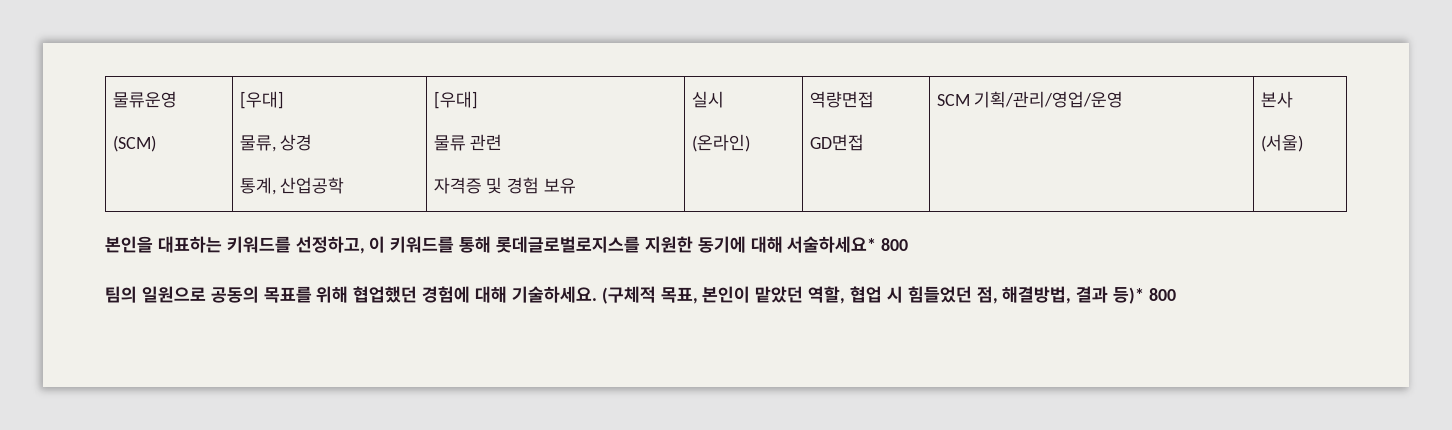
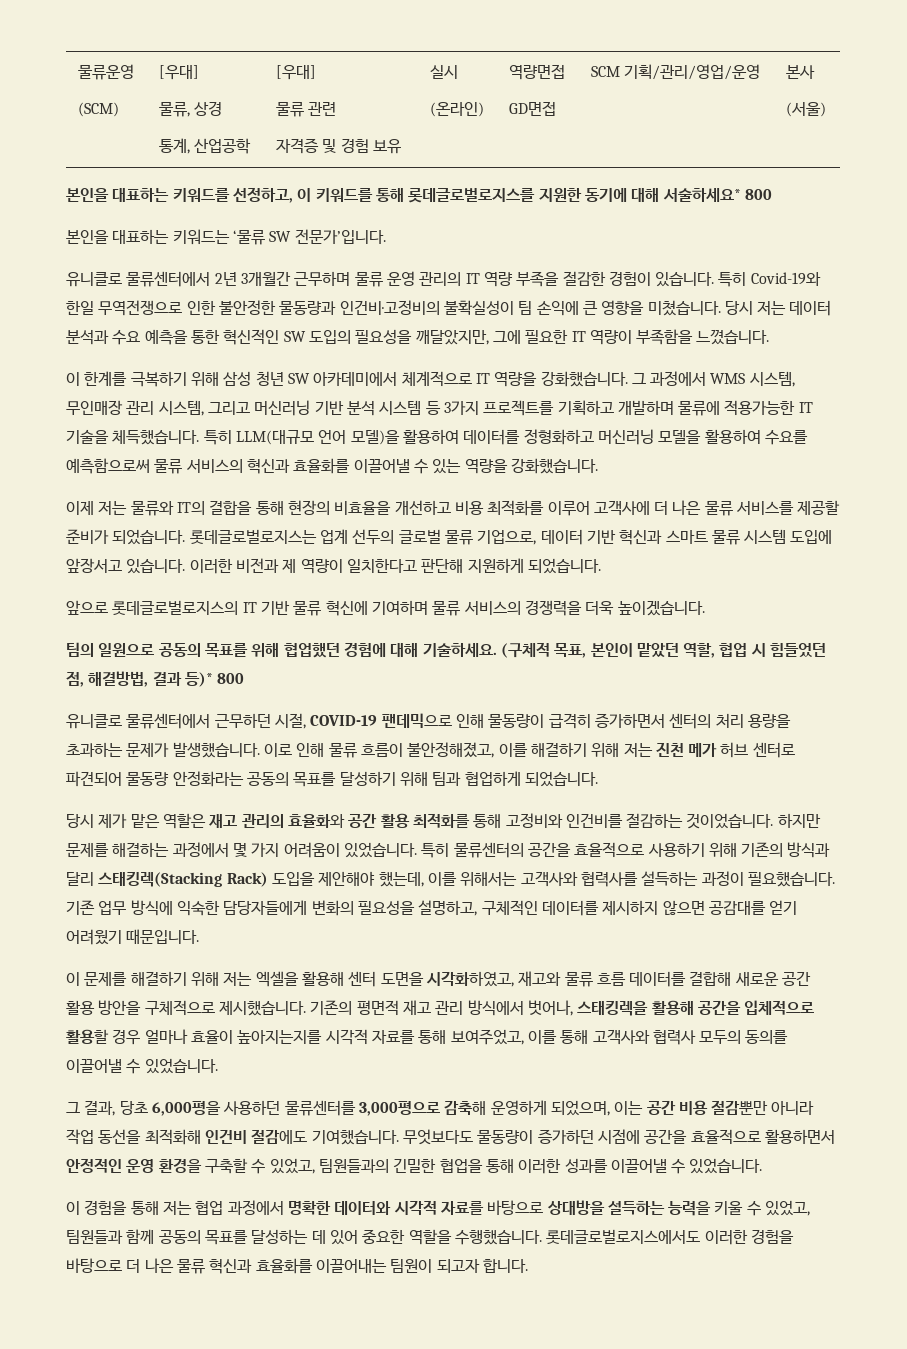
(909, 244) none -> [66,229,386,245] [66,271,821,287] [66,300,832,316] [66,329,770,345] [66,371,795,387] [66,400,813,416] [66,429,808,445] [66,458,598,474] [66,500,841,516] [66,529,833,545] [66,558,601,574] [66,600,705,616] // 본인을 대표하는 키워드는 ‘물류 SW 전문가’입니다. // 유니클로 물류센터에서 2년 3개월간 근무하며 물류 운영 관리의 IT 역량 부족을 절감한 경험이 있습니다. 특히 Covid-19와 한일 무역전쟁으로 인한 불안정한 물동량과 인건비·고정비의 불확실성이 팀 손익에 큰 영향을 미쳤습니다. 당시 저는 데이터 분석과 수요 예측을 통한 혁신적인 SW 도입의 필요성을 깨달았지만, 그에 필요한 IT 역량이 부족함을 느꼈습니다. // 이 한계를 극복하기 위해 삼성 청년 SW 아카데미에서 체계적으로 IT 역량을 강화했습니다. 그 과정에서 WMS 시스템, 무인매장 관리 시스템, 그리고 머신러닝 기반 분석 시스템 등 3가지 프로젝트를 기획하고 개발하며 물류에 적용가능한 IT 기술을 체득했습니다. 특히 LLM(대규모 언어 모델)을 활용하여 데이터를 정형화하고 머신러닝 모델을 활용하여 수요를 예측함으로써 물류 서비스의 혁신과 효율화를 이끌어낼 수 있는 역량을 강화했습니다. // 이제 저는 물류와 IT의 결합을 통해 현장의 비효율을 개선하고 비용 최적화를 이루어 고객사에 더 나은 물류 서비스를 제공할 준비가 되었습니다. 롯데글로벌로지스는 업계 선두의 글로벌 물류 기업으로, 데이터 기반 혁신과 스마트 물류 시스템 도입에 앞장서고 있습니다. 이러한 비전과 제 역량이 일치한다고 판단해 지원하게 되었습니다. // 앞으로 롯데글로벌로지스의 IT 기반 물류 혁신에 기여하며 물류 서비스의 경쟁력을 더욱 높이겠습니다.
(1177, 294) none -> [66,713,791,729] [66,742,795,758] [66,771,598,787] [66,813,821,829] [66,842,831,858] [66,871,835,887] [66,900,798,916] [66,929,200,945] [66,971,812,987] [66,1000,815,1016] [66,1029,789,1045] [66,1058,218,1074] [66,1100,815,1116] [66,1129,835,1145] [66,1158,763,1174] [66,1200,811,1216] [66,1229,794,1245] [66,1258,528,1274] // 유니클로 물류센터에서 근무하던 시절, COVID-19 팬데믹으로 인해 물동량이 급격히 증가하면서 센터의 처리 용량을 초과하는 문제가 발생했습니다. 이로 인해 물류 흐름이 불안정해졌고, 이를 해결하기 위해 저는 진천 메가 허브 센터로 파견되어 물동량 안정화라는 공동의 목표를 달성하기 위해 팀과 협업하게 되었습니다. // 당시 제가 맡은 역할은 재고 관리의 효율화와 공간 활용 최적화를 통해 고정비와 인건비를 절감하는 것이었습니다. 하지만 문제를 해결하는 과정에서 몇 가지 어려움이 있었습니다. 특히 물류센터의 공간을 효율적으로 사용하기 위해 기존의 방식과 달리 스태킹렉(Stacking Rack) 도입을 제안해야 했는데, 이를 위해서는 고객사와 협력사를 설득하는 과정이 필요했습니다. 기존 업무 방식에 익숙한 담당자들에게 변화의 필요성을 설명하고, 구체적인 데이터를 제시하지 않으면 공감대를 얻기 어려웠기 때문입니다. // 이 문제를 해결하기 위해 저는 엑셀을 활용해 센터 도면을 시각화하였고, 재고와 물류 흐름 데이터를 결합해 새로운 공간 활용 방안을 구체적으로 제시했습니다. 기존의 평면적 재고 관리 방식에서 벗어나, 스태킹렉을 활용해 공간을 입체적으로 활용할 경우 얼마나 효율이 높아지는지를 시각적 자료를 통해 보여주었고, 이를 통해 고객사와 협력사 모두의 동의를 이끌어낼 수 있었습니다. // 그 결과, 당초 6,000평을 사용하던 물류센터를 3,000평으로 감축해 운영하게 되었으며, 이는 공간 비용 절감뿐만 아니라 작업 동선을 최적화해 인건비 절감에도 기여했습니다. 무엇보다도 물동량이 증가하던 시점에 공간을 효율적으로 활용하면서 안정적인 운영 환경을 구축할 수 있었고, 팀원들과의 긴밀한 협업을 통해 이러한 성과를 이끌어낼 수 있었습니다. // 이 경험을 통해 저는 협업 과정에서 명확한 데이터와 시각적 자료를 바탕으로 상대방을 설득하는 능력을 키울 수 있었고, 팀원들과 함께 공동의 목표를 달성하는 데 있어 중요한 역할을 수행했습니다. 롯데글로벌로지스에서도 이러한 경험을 바탕으로 더 나은 물류 혁신과 효율화를 이끌어내는 팀원이 되고자 합니다.

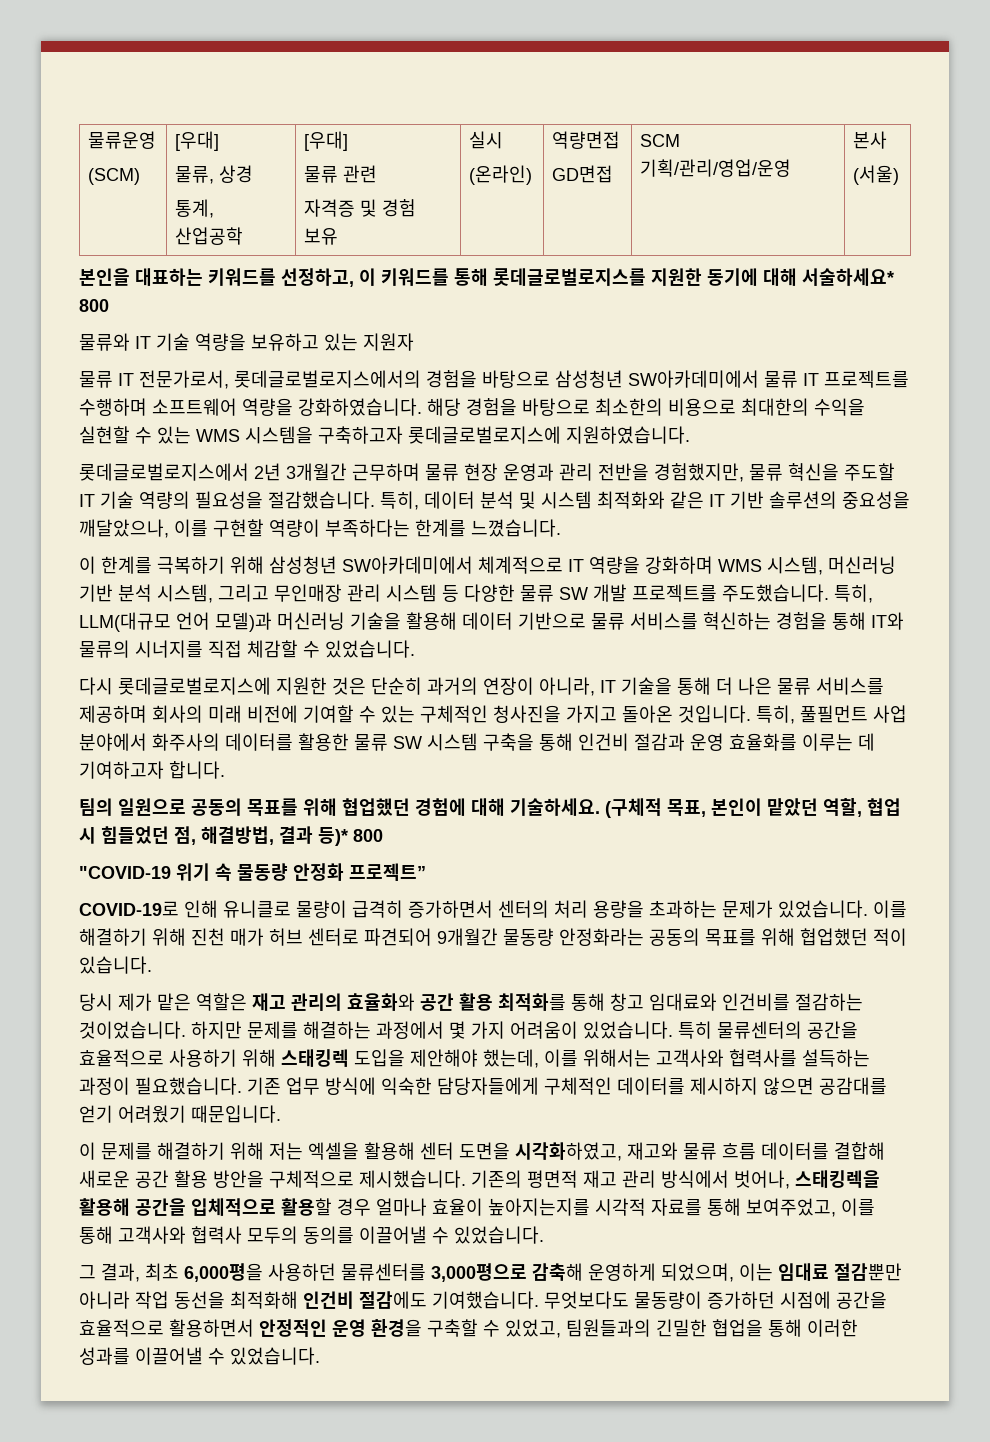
[66,229,386,245] [66,271,821,287] [66,300,832,316] [66,329,694,345] 본인을 대표하는 키워드는 ‘물류 SW 전문가’입니다. // 유니클로 물류센터에서 2년 3개월간 근무하며 물류 운영 관리의 IT 역량 부족을 절감한 경험이 있습니다. 특히 Covid-19와 한일 무역전쟁으로 인한 불안정한 물동량과 인건비·고정비의 불확실성이 팀 손익에 큰 영향을 미쳤습니다. 당시 저는 데이터 분석과 수요 예측을 통한 혁신적인 SW 도입의 필요성을 깨달았지만, 그에 필요한 IT 역량이 부족함을 -> [79,333,414,351] [79,370,909,389] [79,398,865,416] [79,426,690,444] [79,463,895,482] [79,491,910,510] [79,519,466,538] 물류와 IT 기술 역량을 보유하고 있는 지원자 // 물류 IT 전문가로서, 롯데글로벌로지스에서의 경험을 바탕으로 삼성청년 SW아카데미에서 물류 IT 프로젝트를 수행하며 소프트웨어 역량을 강화하였습니다. 해당 경험을 바탕으로 최소한의 비용으로 최대한의 수익을 실현할 수 있는 WMS 시스템을 구축하고자 롯데글로벌로지스에 지원하였습니다. // 롯데글로벌로지스에서 2년 3개월간 근무하며 물류 현장 운영과 관리 전반을 경험했지만, 물류 혁신을 주도할 IT 기술 역량의 필요성을 절감했습니다. 특히, 데이터 분석 및 시스템 최적화와 같은 IT 기반 솔루션의 중요성을 깨달았으나, 이를 구현할 역량이 부족하다는 한계를
[223,371,795,387] [66,400,813,416] [66,429,808,445] [66,458,598,474] [66,500,841,516] [66,529,833,545] [66,558,601,574] [66,600,705,616] 삼성 청년 SW 아카데미에서 체계적으로 IT 역량을 강화했습니다. 그 과정에서 WMS 시스템, 무인매장 관리 시스템, 그리고 머신러닝 기반 분석 시스템 등 3가지 프로젝트를 기획하고 개발하며 물류에 적용가능한 IT 기술을 체득했습니다. 특히 LLM(대규모 언어 모델)을 활용하여 데이터를 정형화하고 머신러닝 모델을 활용하여 수요를 예측함으로써 물류 서비스의 혁신과 효율화를 이끌어낼 수 있는 역량을 강화했습니다. // 이제 저는 물류와 IT의 결합을 통해 현장의 비효율을 개선하고 비용 최적화를 이루어 고객사에 더 나은 물류 서비스를 제공할 준비가 되었습니다. 롯데글로벌로지스는 업계 선두의 글로벌 물류 기업으로, 데이터 기반 혁신과 스마트 물류 시스템 도입에 앞장서고 있습니다. 이러한 비전과 제 역량이 일치한다고 판단해 지원하게 되었습니다. // 앞으로 롯데글로벌로지스의 IT 기반 물류 혁신에 기여하며 물류 서비스의 경쟁력을 더욱 높이겠습니다. -> [269,556,896,575] [79,584,873,603] [79,612,904,632] [79,640,415,658] [79,677,884,696] [79,705,907,724] [79,733,875,751] [79,761,225,779] 삼성청년 SW아카데미에서 체계적으로 IT 역량을 강화하며 WMS 시스템, 머신러닝 기반 분석 시스템, 그리고 무인매장 관리 시스템 등 다양한 물류 SW 개발 프로젝트를 주도했습니다. 특히, LLM(대규모 언어 모델)과 머신러닝 기술을 활용해 데이터 기반으로 물류 서비스를 혁신하는 경험을 통해 IT와 물류의 시너지를 직접 체감할 수 있었습니다. // 다시 롯데글로벌로지스에 지원한 것은 단순히 과거의 연장이 아니라, IT 기술을 통해 더 나은 물류 서비스를 제공하며 회사의 미래 비전에 기여할 수 있는 구체적인 청사진을 가지고 돌아온 것입니다. 특히, 풀필먼트 사업 분야에서 화주사의 데이터를 활용한 물류 SW 시스템 구축을 통해 인건비 절감과 운영 효율화를 이루는 데 기여하고자 합니다.
[66,713,545,729] 유니클로 물류센터에서 근무하던 시절, COVID-19 팬데믹으로 인해 물동량이 -> [79,863,426,881] [79,900,347,918] "COVID-19 위기 속 물동량 안정화 프로젝트” // COVID-19로 인해 유니클로 물량이
[172,742,718,758] 발생했습니다. 이로 인해 물류 흐름이 불안정해졌고, 이를 해결하기 위해 저는 진천 메가 -> [778,900,907,918] [79,928,264,946] 있었습니다. 이를 해결하기 위해 진천 매가
(122, 779) none -> [437,928,498,946] 9개월간
[339,771,598,787] 달성하기 위해 팀과 협업하게 되었습니다. -> [761,928,907,946] [79,956,152,974] 위해 협업했던 적이 있습니다.
[505,813,563,828] 고정비와 -> [610,993,717,1011] 창고 임대료와
[741,842,831,858] [66,871,268,887] 기존의 방식과 달리 스태킹렉(Stacking Rack) -> [281,1049,349,1067] 스태킹렉
[311,900,478,916] 변화의 필요성을 설명하고, -> (539, 1086) none
[119,1101,148,1115] 당초 -> [145,1263,179,1281] 최초
[646,1100,708,1115] 공간 비용 -> [778,1263,829,1281] 임대료
[66,1200,811,1216] [66,1229,794,1245] [66,1258,528,1274] // 이 경험을 통해 저는 협업 과정에서 명확한 데이터와 시각적 자료를 바탕으로 상대방을 설득하는 능력을 키울 수 있었고, 팀원들과 함께 공동의 목표를 달성하는 데 있어 중요한 역할을 수행했습니다. 롯데글로벌로지스에서도 이러한 경험을 바탕으로 더 나은 물류 혁신과 효율화를 이끌어내는 팀원이 되고자 합니다. -> (320, 1356) none

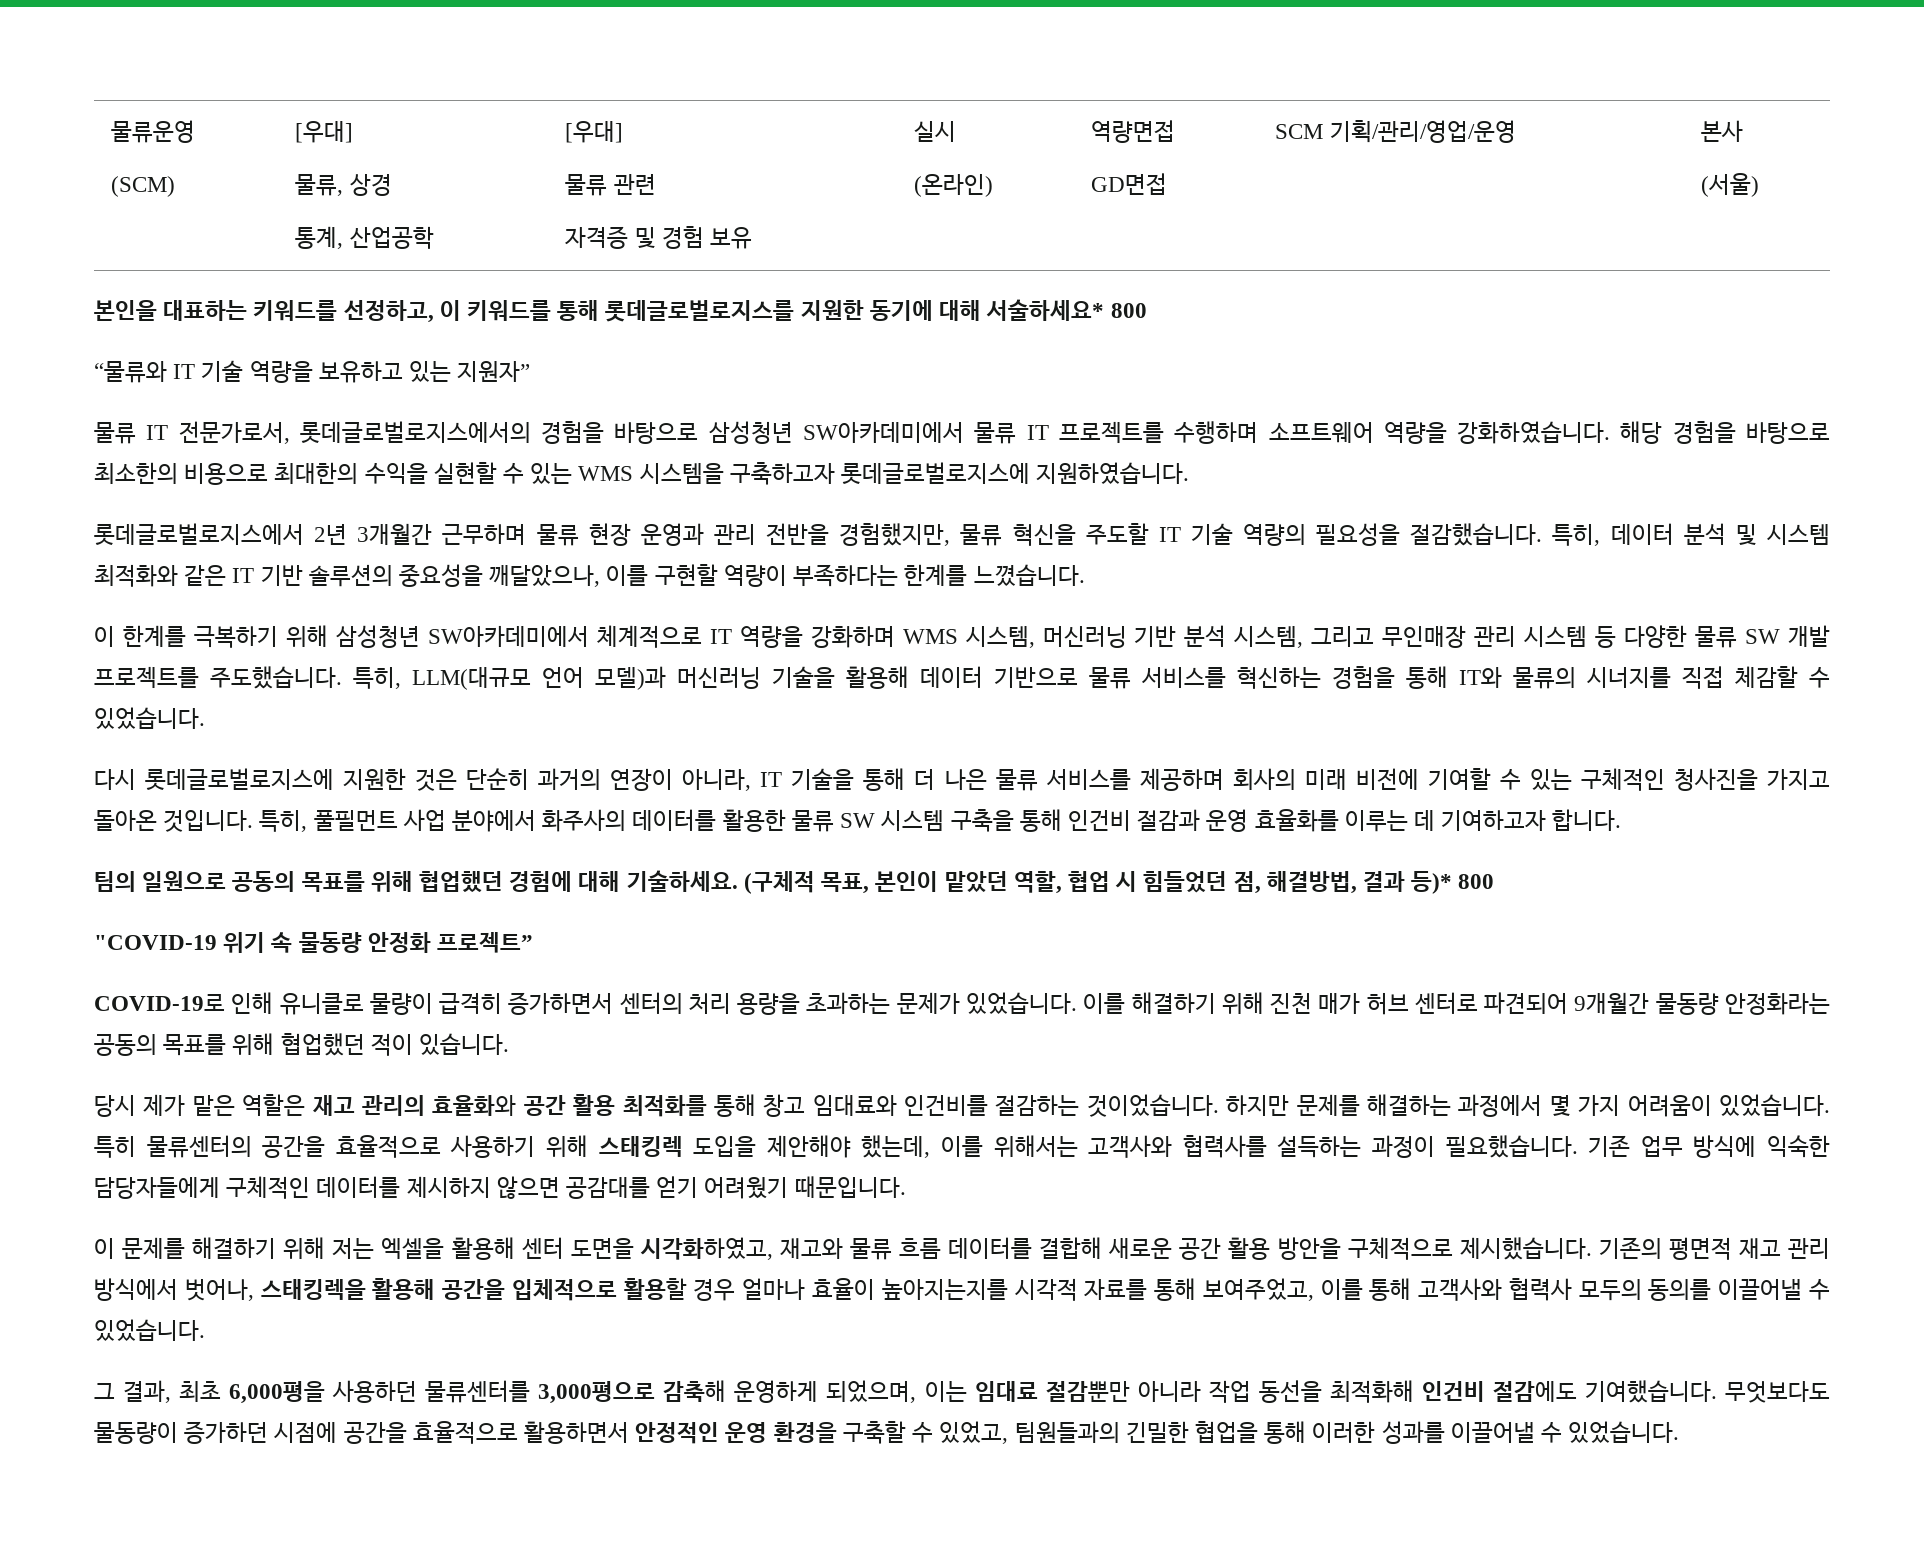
[79,333,130,351] 물류와 -> [94,361,167,383] “물류와
[363,333,414,351] 지원자 -> [457,361,531,382] 지원자”

